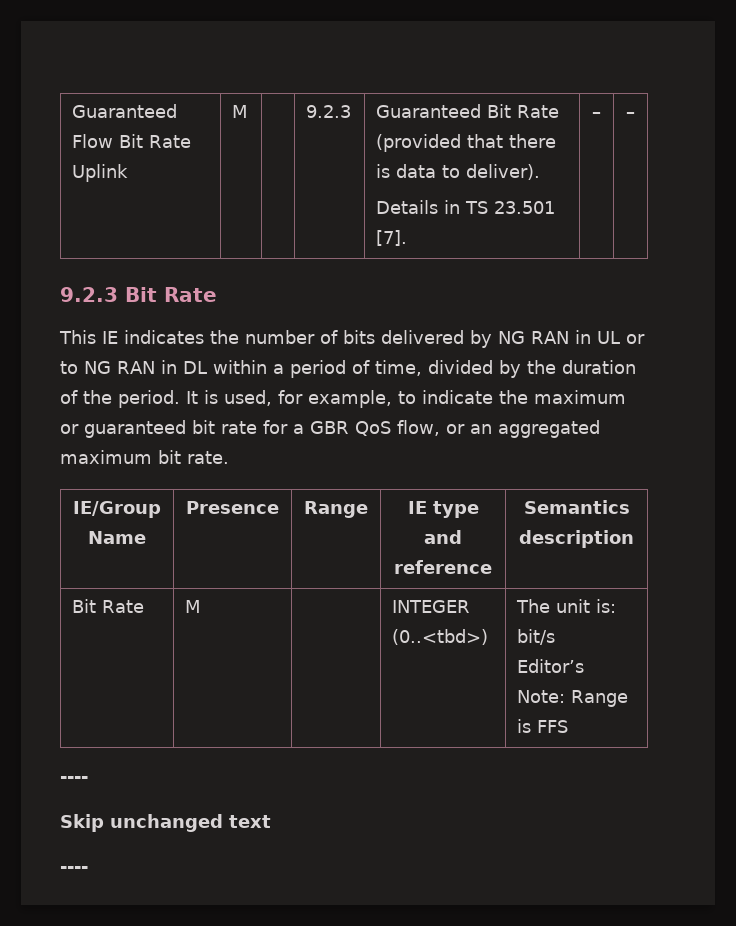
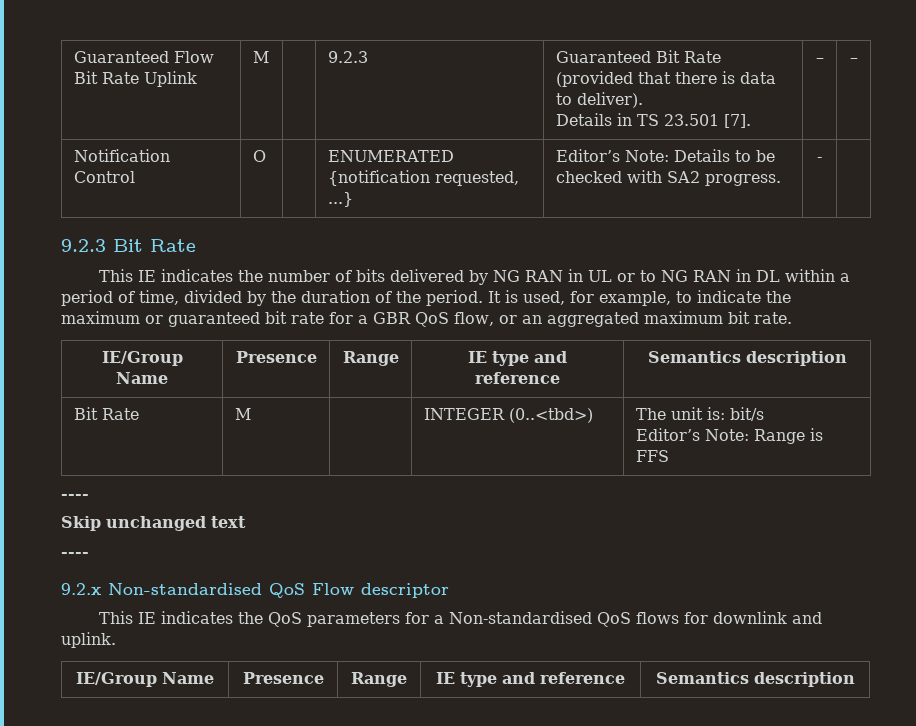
(635, 115) none -> [73,149,170,162] [73,171,135,183] [252,150,266,162] [327,150,455,162] [327,170,519,186] [327,192,353,207] [555,149,775,162] [555,170,781,186] [817,157,822,162] // Notification Control | O | | ENUMERATED {notification requested, ...} | Editor’s Note: Details to be checked with SA2 progress. | - |
(88, 869) none -> [61,583,449,598] [98,611,822,627] [61,632,116,648] [76,672,214,687] [242,672,324,684] [351,672,407,687] [436,672,625,687] [655,672,855,687] // 9.2.x Non-standardised QoS Flow descriptor // This IE indicates the QoS parameters for a Non-standardised QoS flows for downlink and uplink. // IE/Group Name | Presence | Range | IE type and reference | Semantics description

